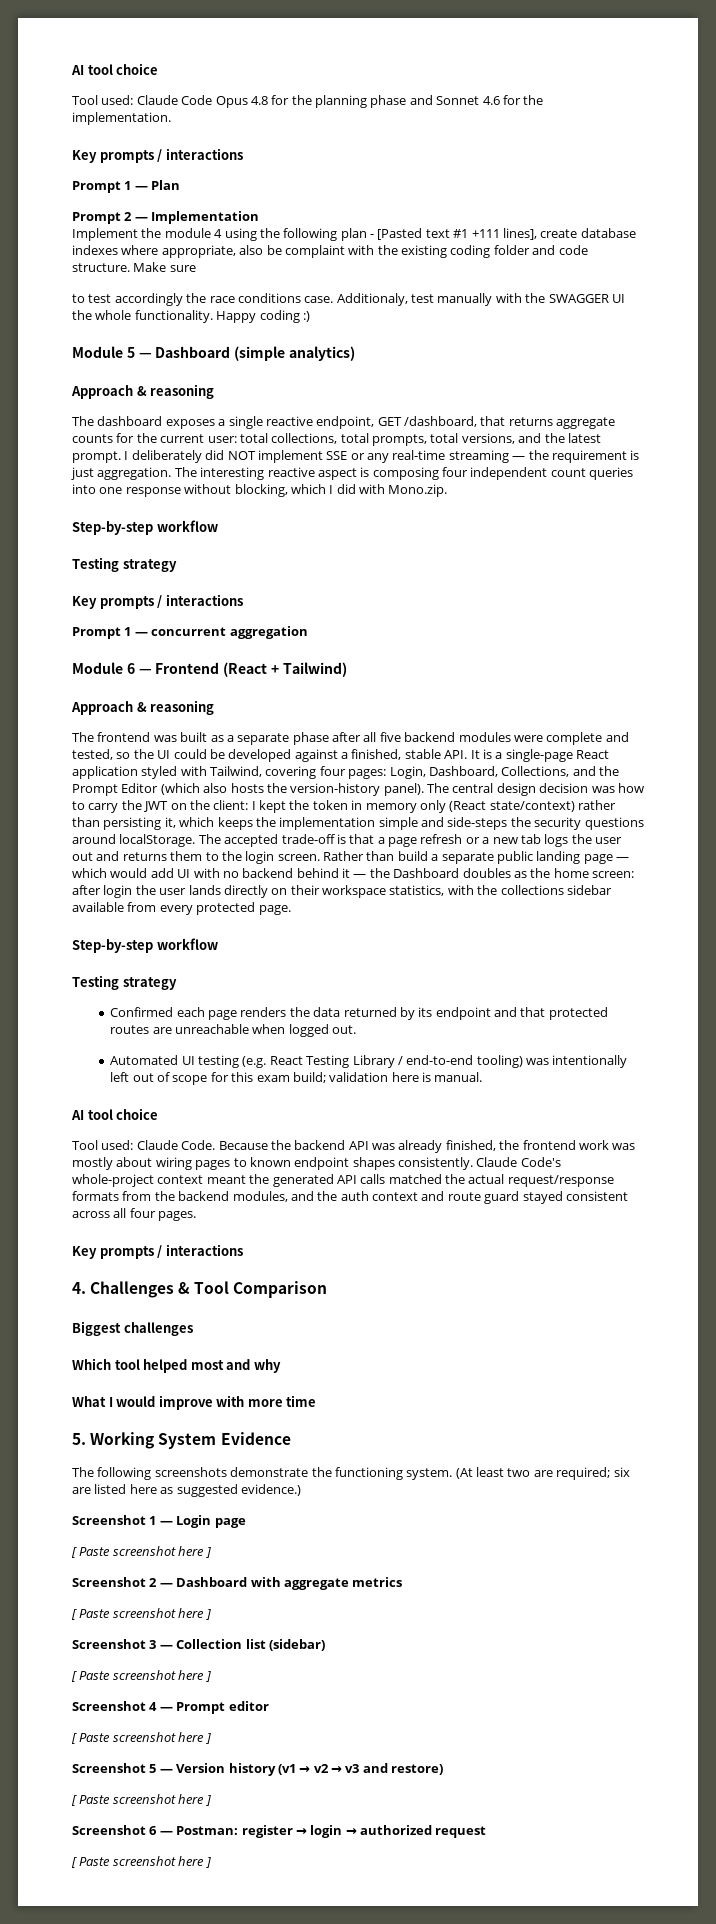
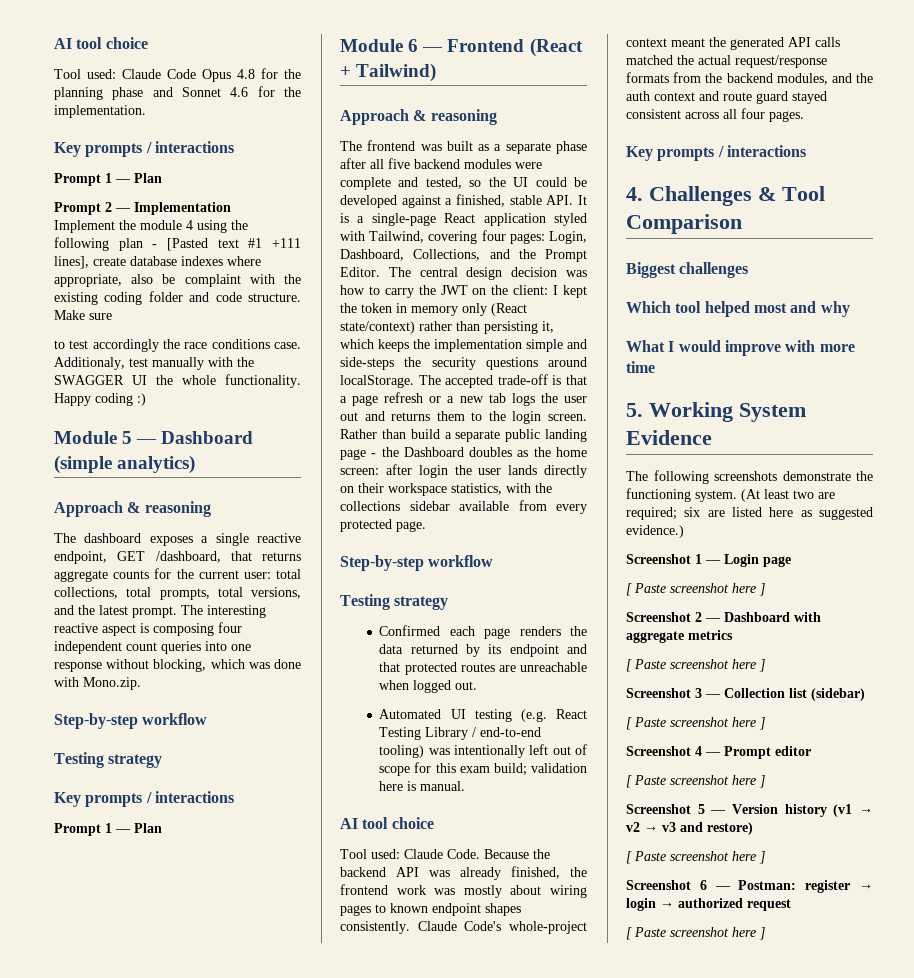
[124,450,640,463] [71,467,172,480] I deliberately did NOT implement SSE or any real-time streaming — the requirement is just aggregation. -> (177, 612) none
[329,484,356,494] I did -> [248,659,301,669] was done
[151,626,308,639] concurrent aggregation -> [134,823,162,833] Plan
[121,783,424,796] Editor (which also hosts the version-history panel). -> [340,267,380,277] Editor.
[616,857,629,861] [72,868,367,878] — which would add UI with no backend behind it — -> [371,453,377,457] -

